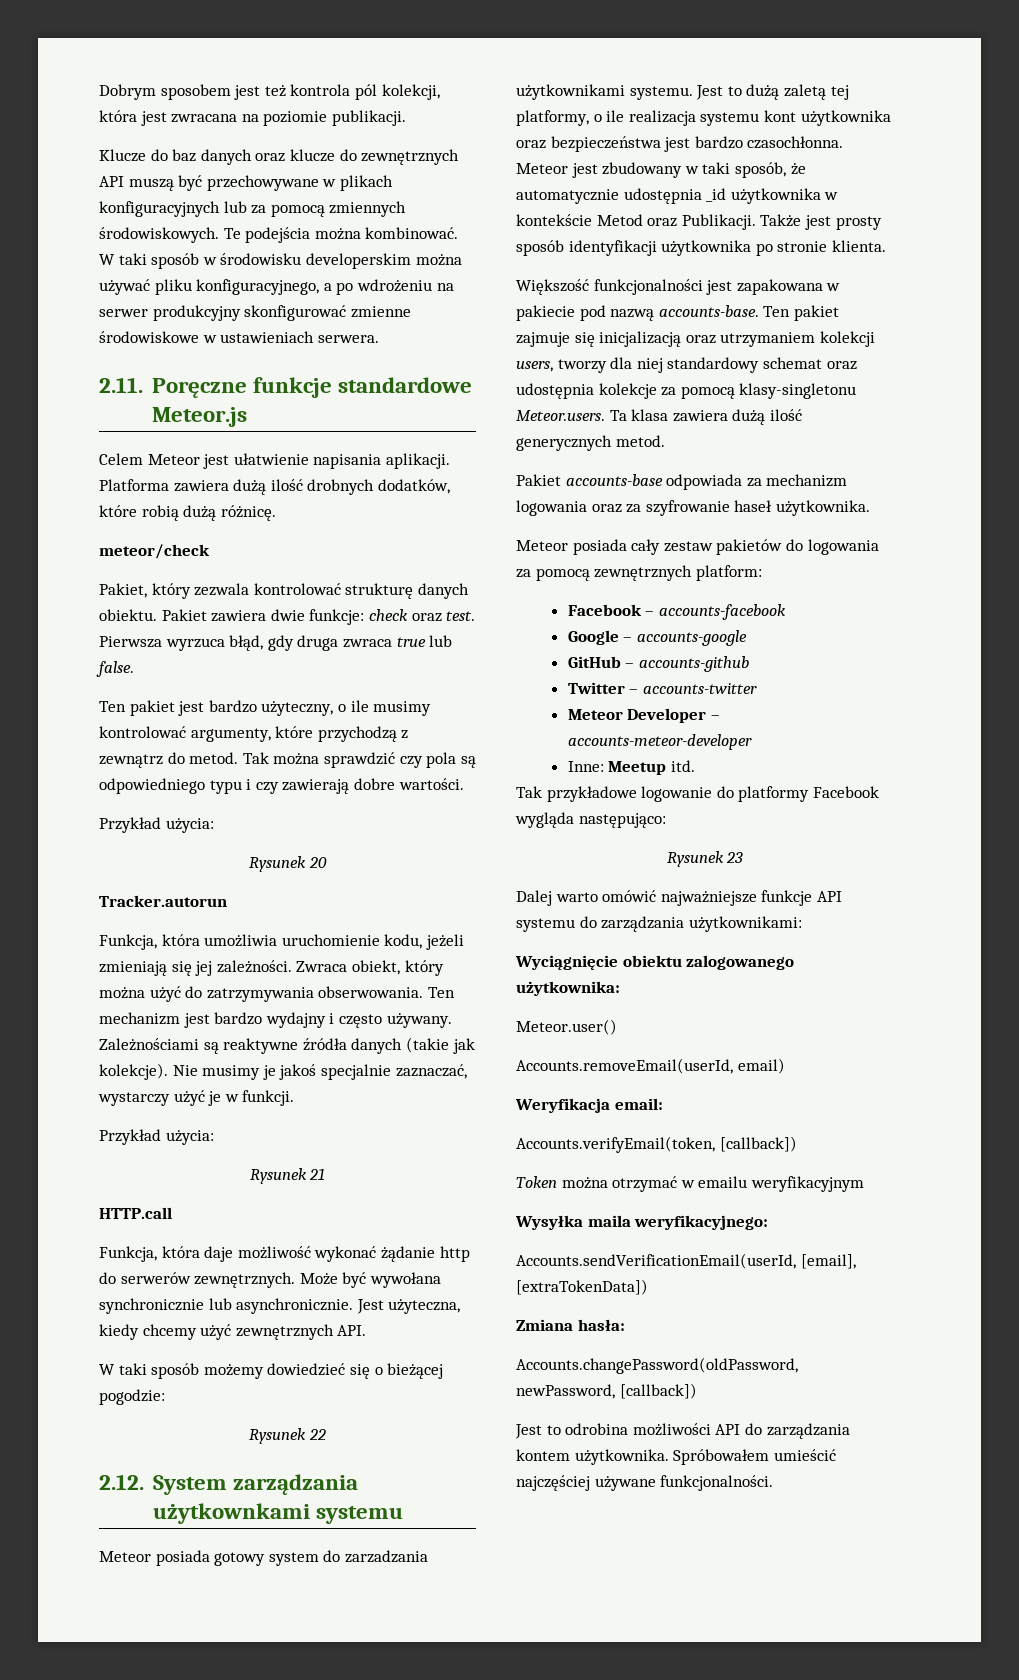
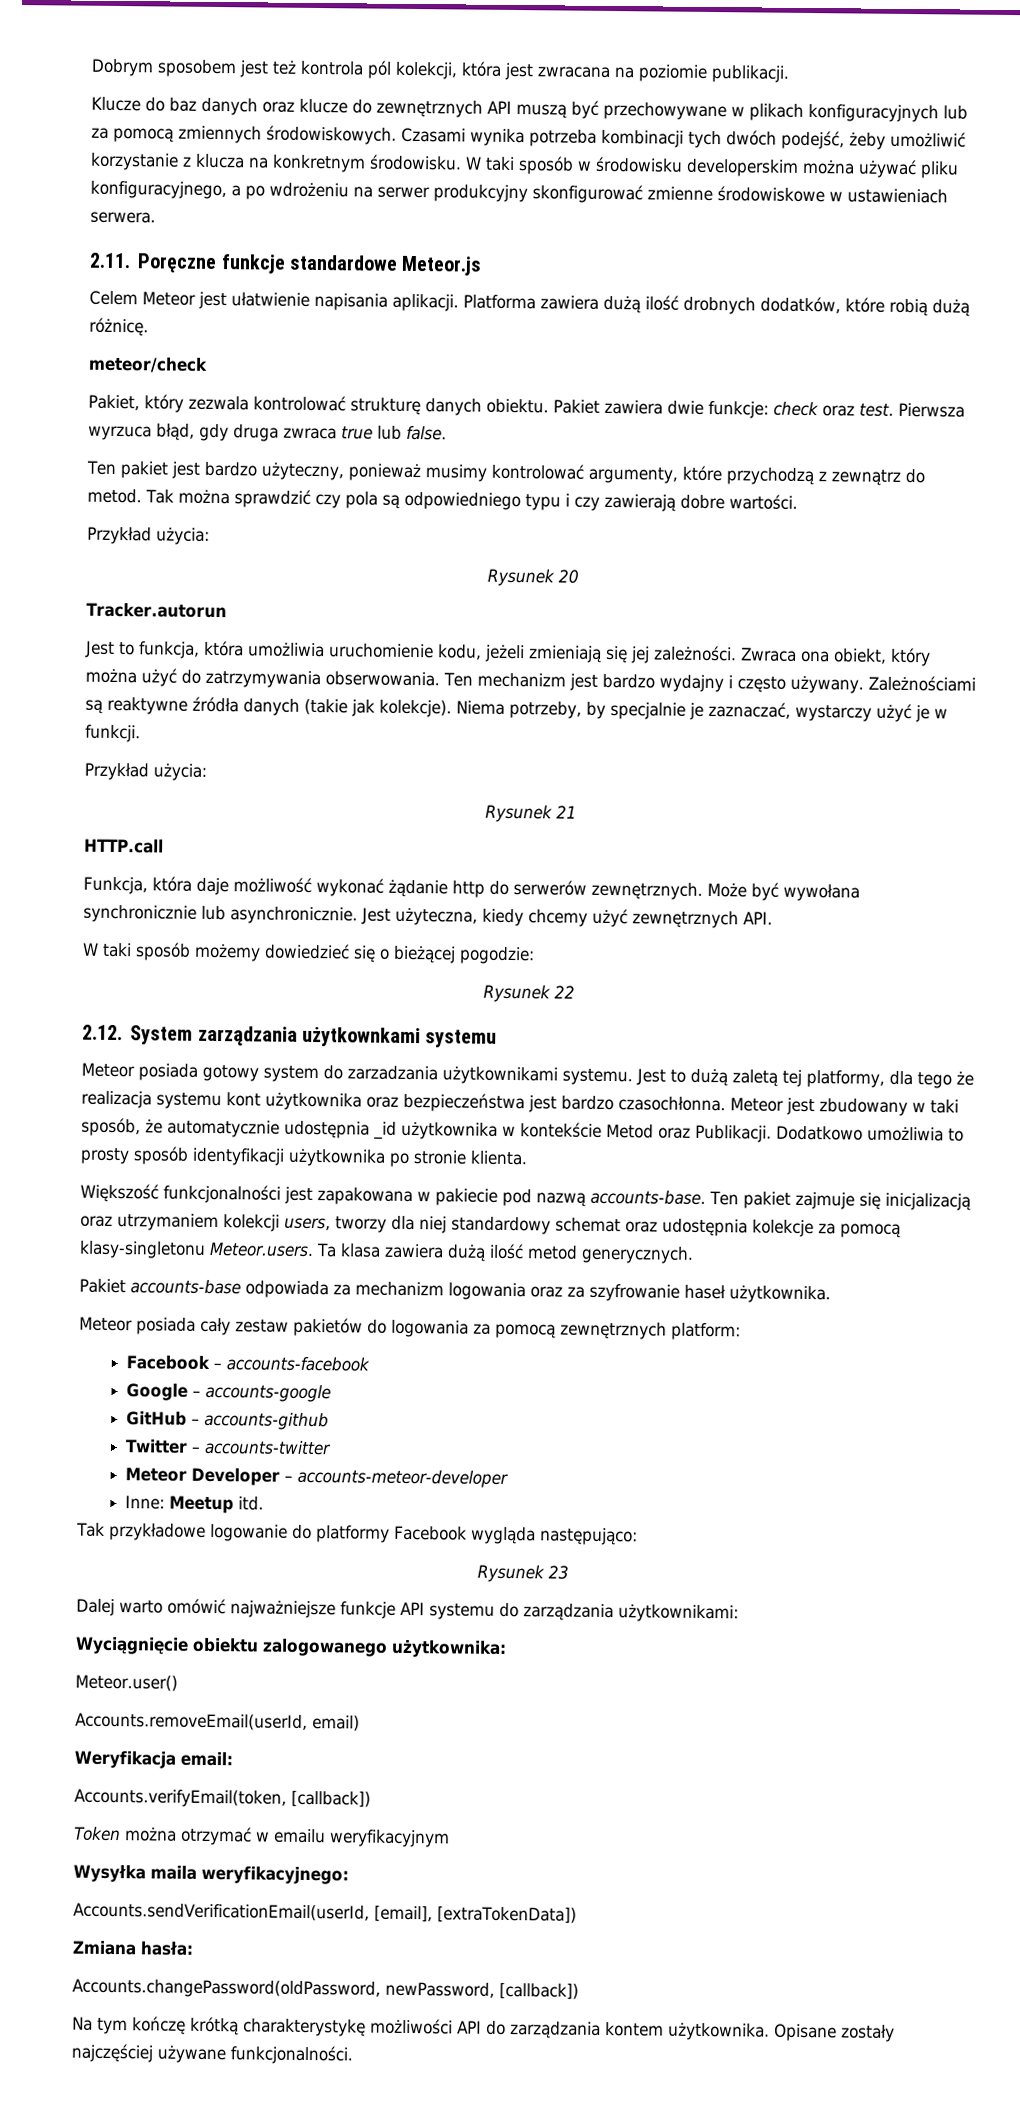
[223,227,459,243] Te podejścia można kombinować. -> [401,127,966,150] [90,152,462,173] Czasami wynika potrzeba kombinacji tych dwóch podejść, żeby umożliwić korzystanie z klucza na konkretnym środowisku.
[337,700,369,712] o ile -> [347,463,421,482] ponieważ
[99,934,157,950] Funkcja, -> [84,640,200,659] Jest to funkcja,
(348, 966) none -> [800,650,830,663] ona
[172,1064,391,1080] Nie musimy je jakoś specjalnie -> [456,700,704,720] Niema potrzeby, by specjalnie je
[593,110,625,122] o ile -> [889,1070,974,1089] dla tego że
[760,214,831,230] Także jest -> [776,1125,964,1142] Dodatkowo umożliwia to
[516,435,665,451] generycznych metod. -> [526,1245,694,1264] metod generycznych.
[515,1423,629,1439] Jest to odrobina -> [72,2016,366,2037] Na tym kończę krótką charakterystykę
[673,1449,836,1465] Spróbowałem umieścić -> [774,2023,895,2042] Opisane zostały

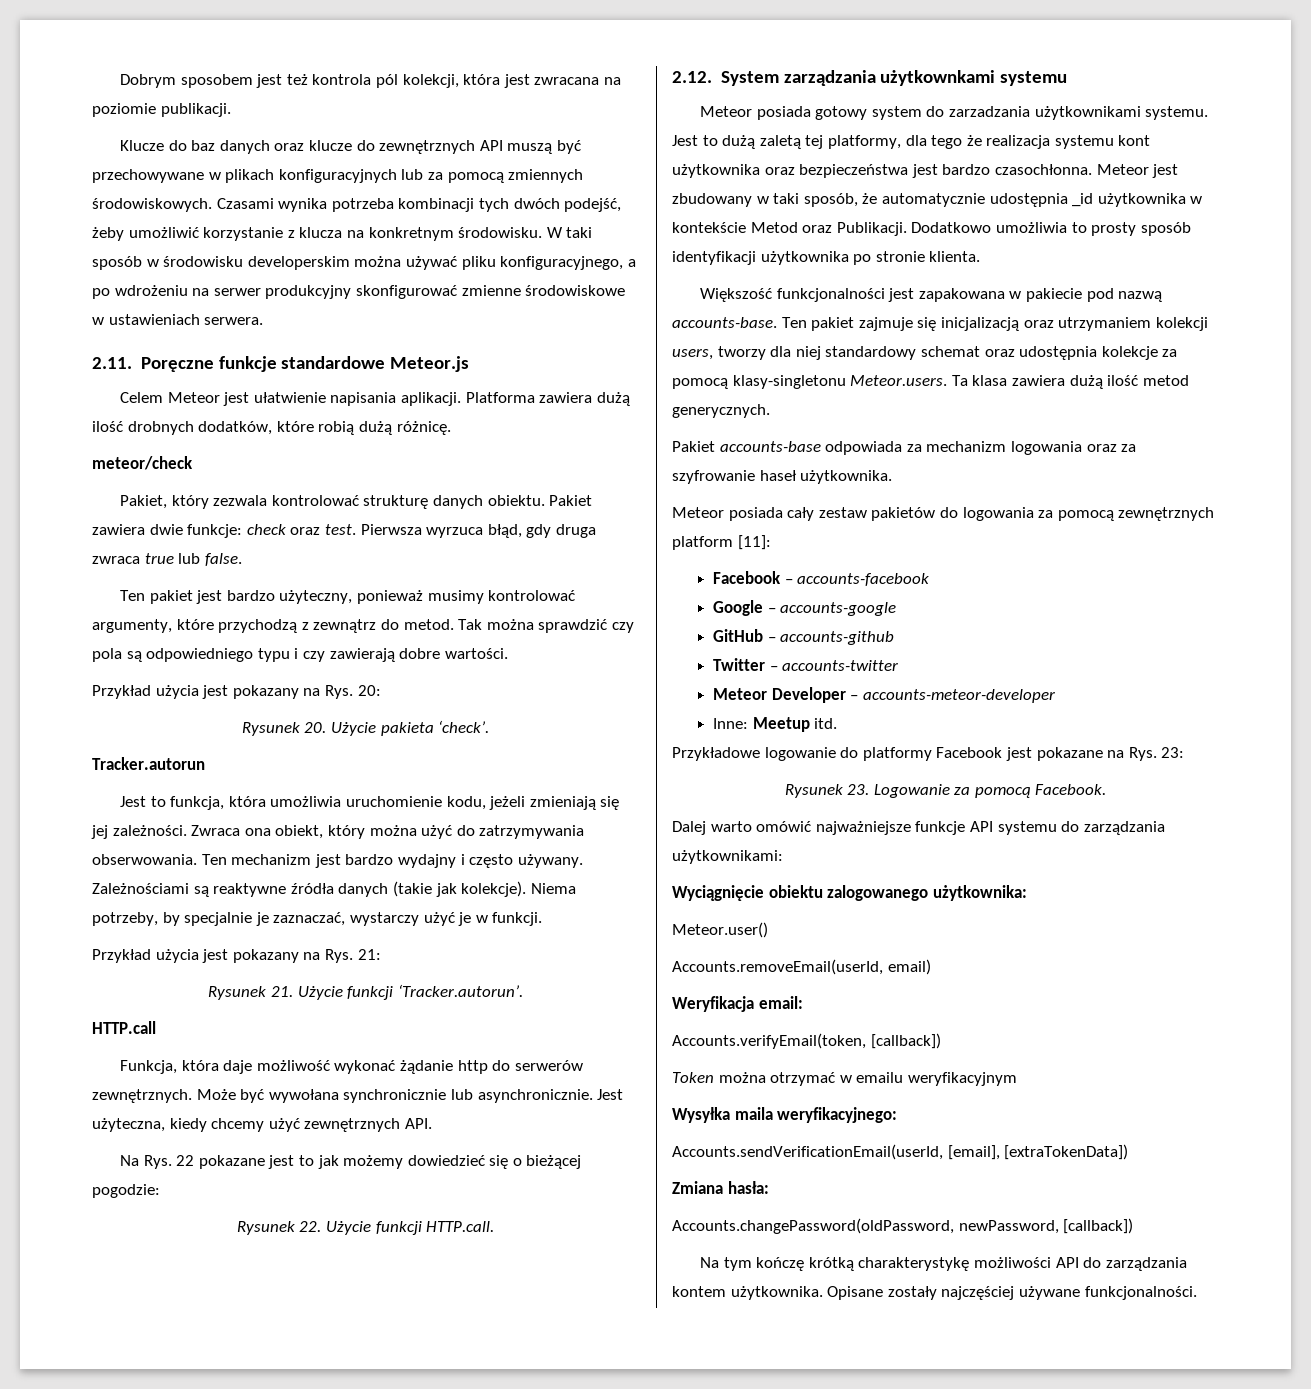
[156,527,210,545] [487,568,579,587] użycia: // Rysunek 20 -> [155,685,381,699] [241,720,490,736] użycia jest pokazany na Rys. 20: // Rysunek 20. Użycie pakieta ‘check’.
[153,763,207,781] [485,804,577,823] użycia: // Rysunek 21 -> [155,949,381,963] [208,984,523,1000] użycia jest pokazany na Rys. 21: // Rysunek 21. Użycie funkcji ‘Tracker.autorun’.
[82,942,191,961] W taki sposób -> [119,1155,339,1169] Na Rys. 22 pokazane jest to jak
[554,985,575,999] 22 -> [299,1221,495,1235] 22. Użycie funkcji HTTP.call.
[671,1322,741,1341] platform: -> [672,535,771,550] platform [11]:
[76,1522,206,1541] Tak przykładowe -> [672,747,760,761] Przykładowe
[470,1526,638,1546] [477,1564,569,1583] wygląda następująco: // Rysunek 23 -> [1005,747,1185,761] [784,784,1107,798] jest pokazane na Rys. 23: // Rysunek 23. Logowanie za pomocą Facebook.

